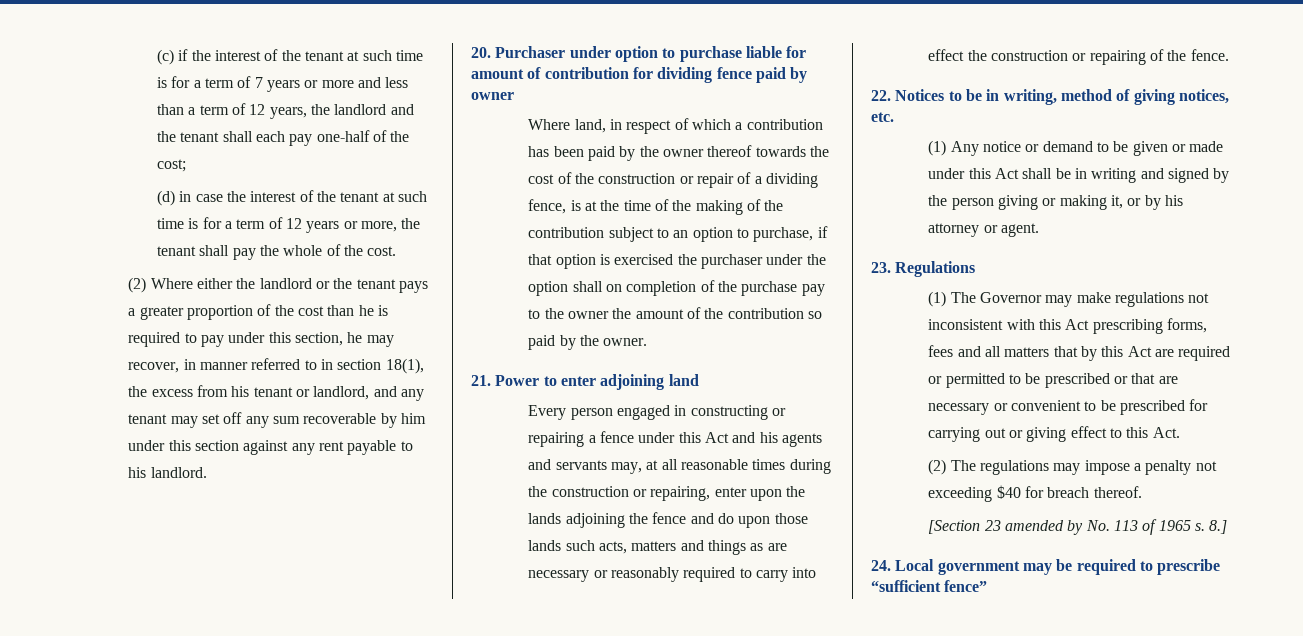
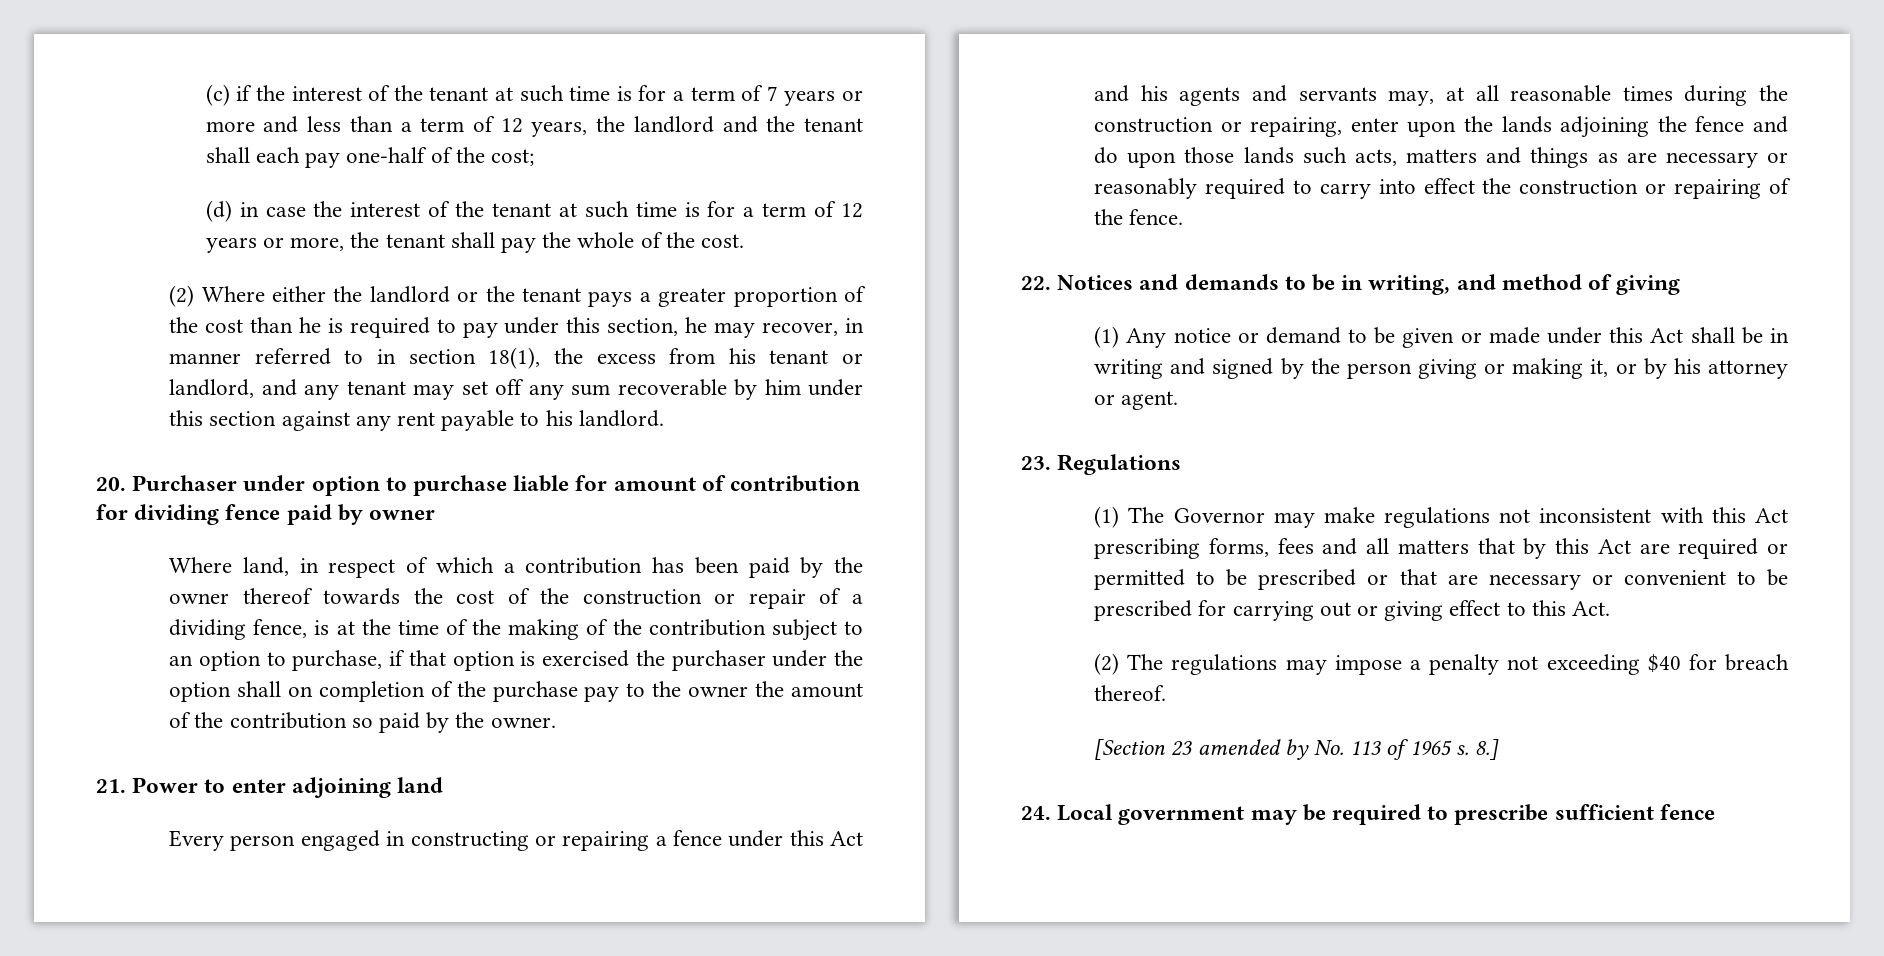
(945, 95) none -> [1139,274,1279,290] and demands
(1057, 97) none -> [1456,274,1496,290] and
[1178,89,1229,104] [871,112,894,122] notices, etc. -> (1681, 285) none
[871,580,988,592] “sufficient fence” -> [1554,804,1715,820] sufficient fence

